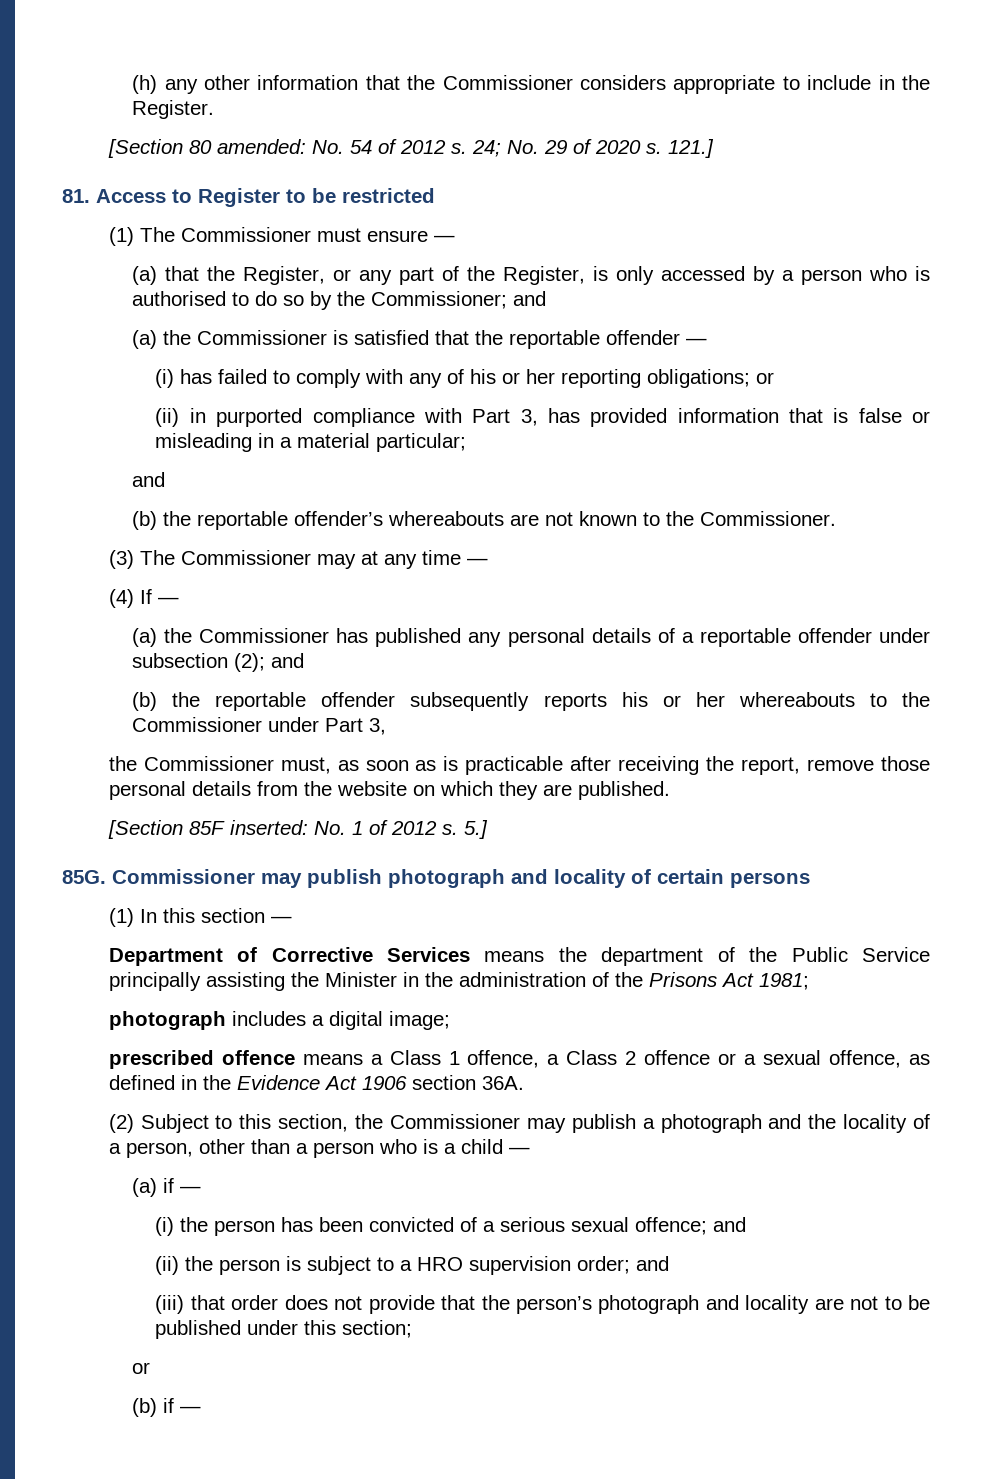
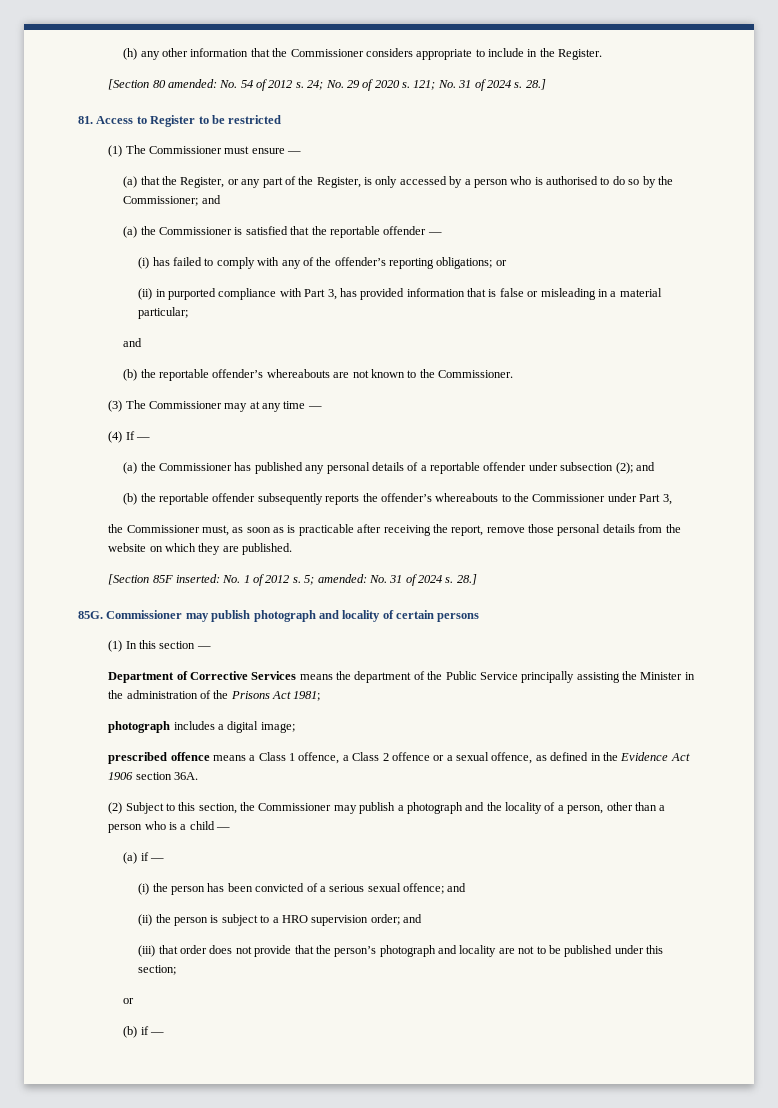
[667,139,714,158] 121.] -> [413,79,546,91] 121; No. 31 of 2024 s. 28.]
[470,369,556,384] his or her -> [316,257,386,266] the offender’s
[621,692,725,707] his or her -> [362,493,432,502] the offender’s
[463,820,488,839] 5.] -> [304,574,477,586] 5; amended: No. 31 of 2024 s. 28.]

